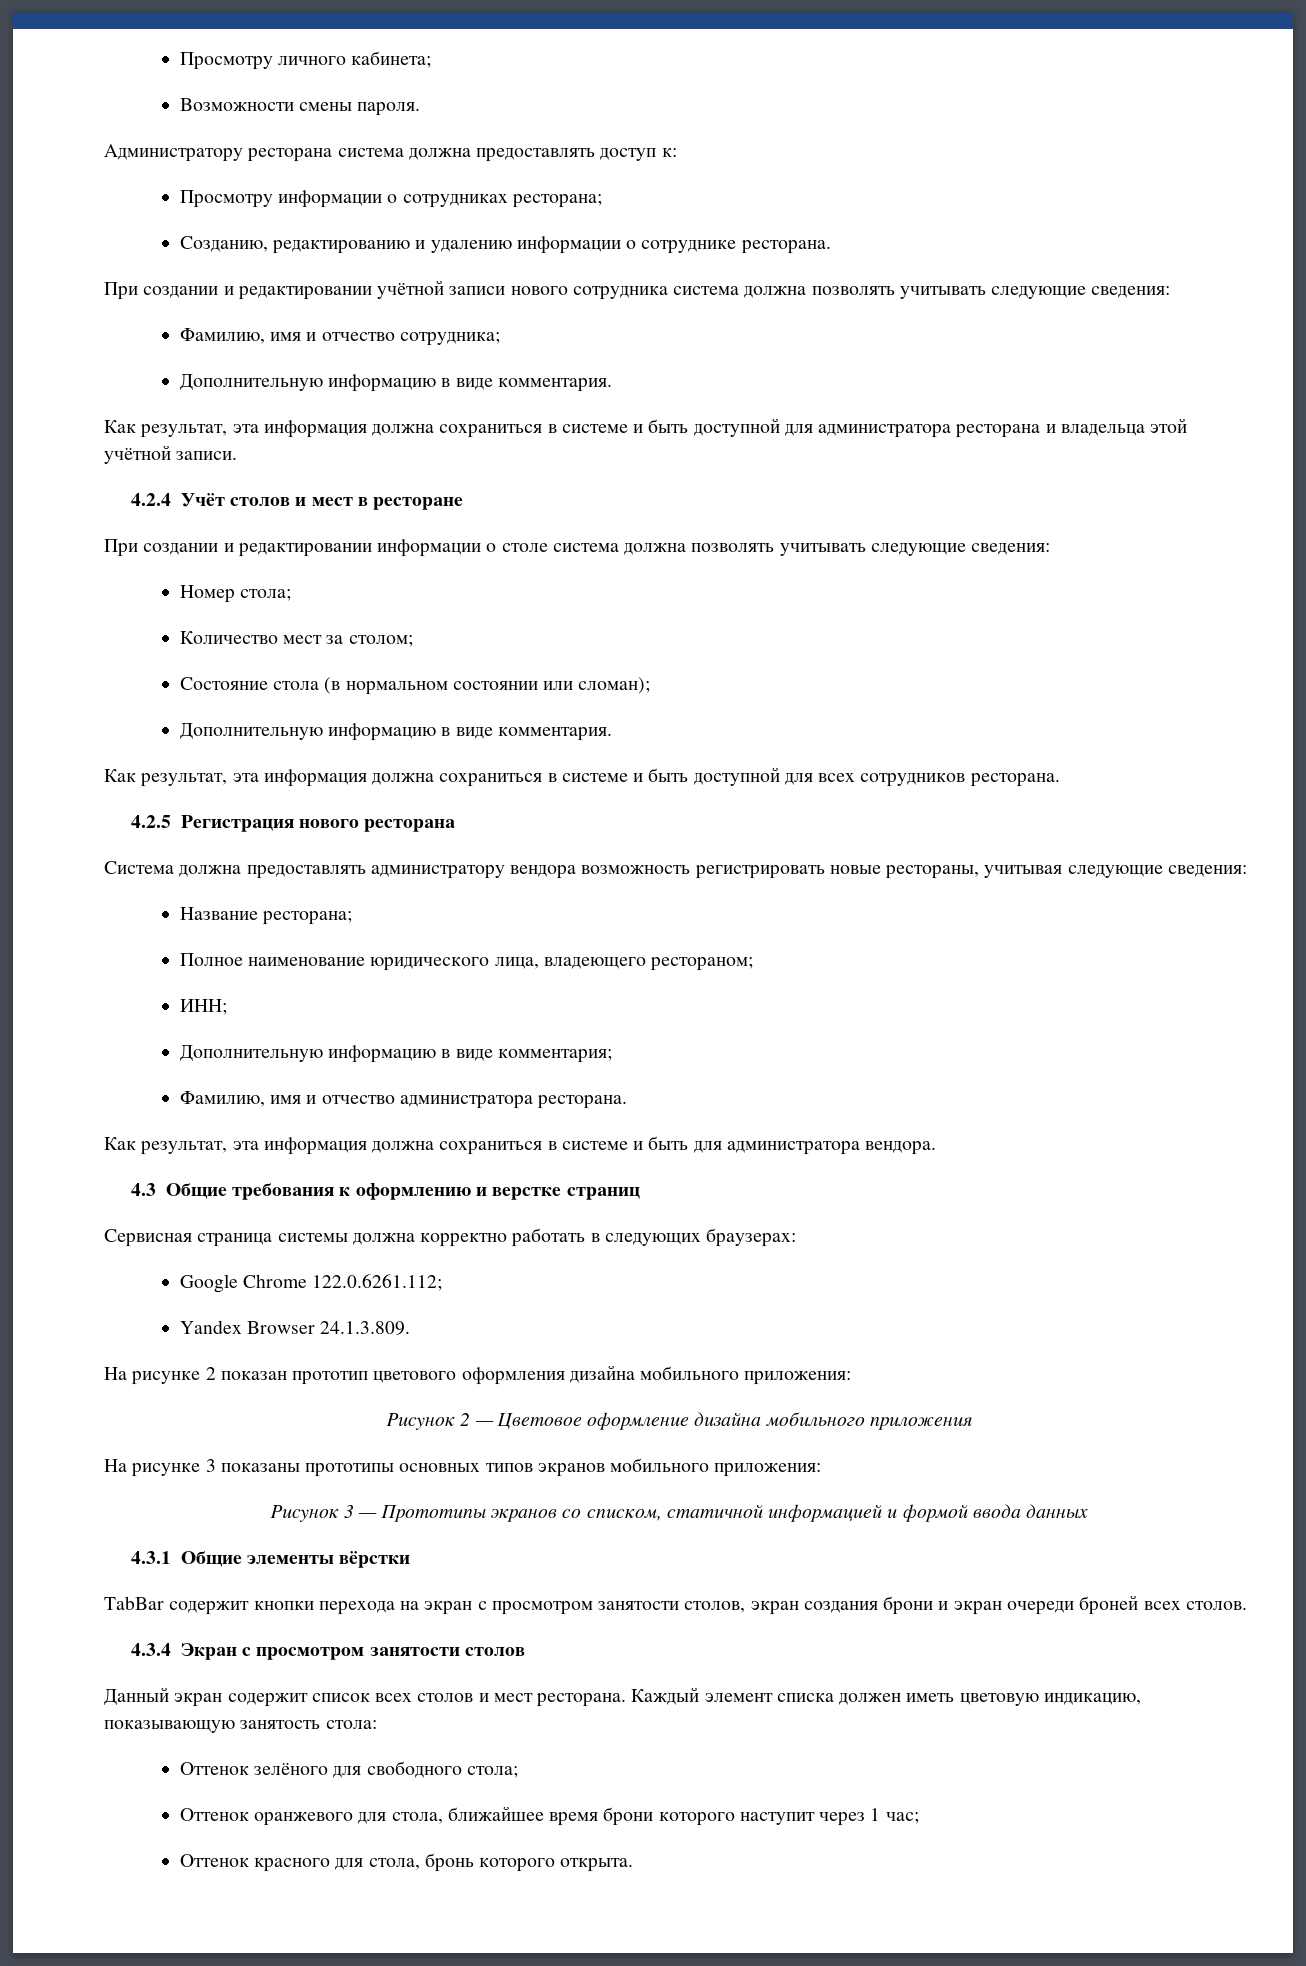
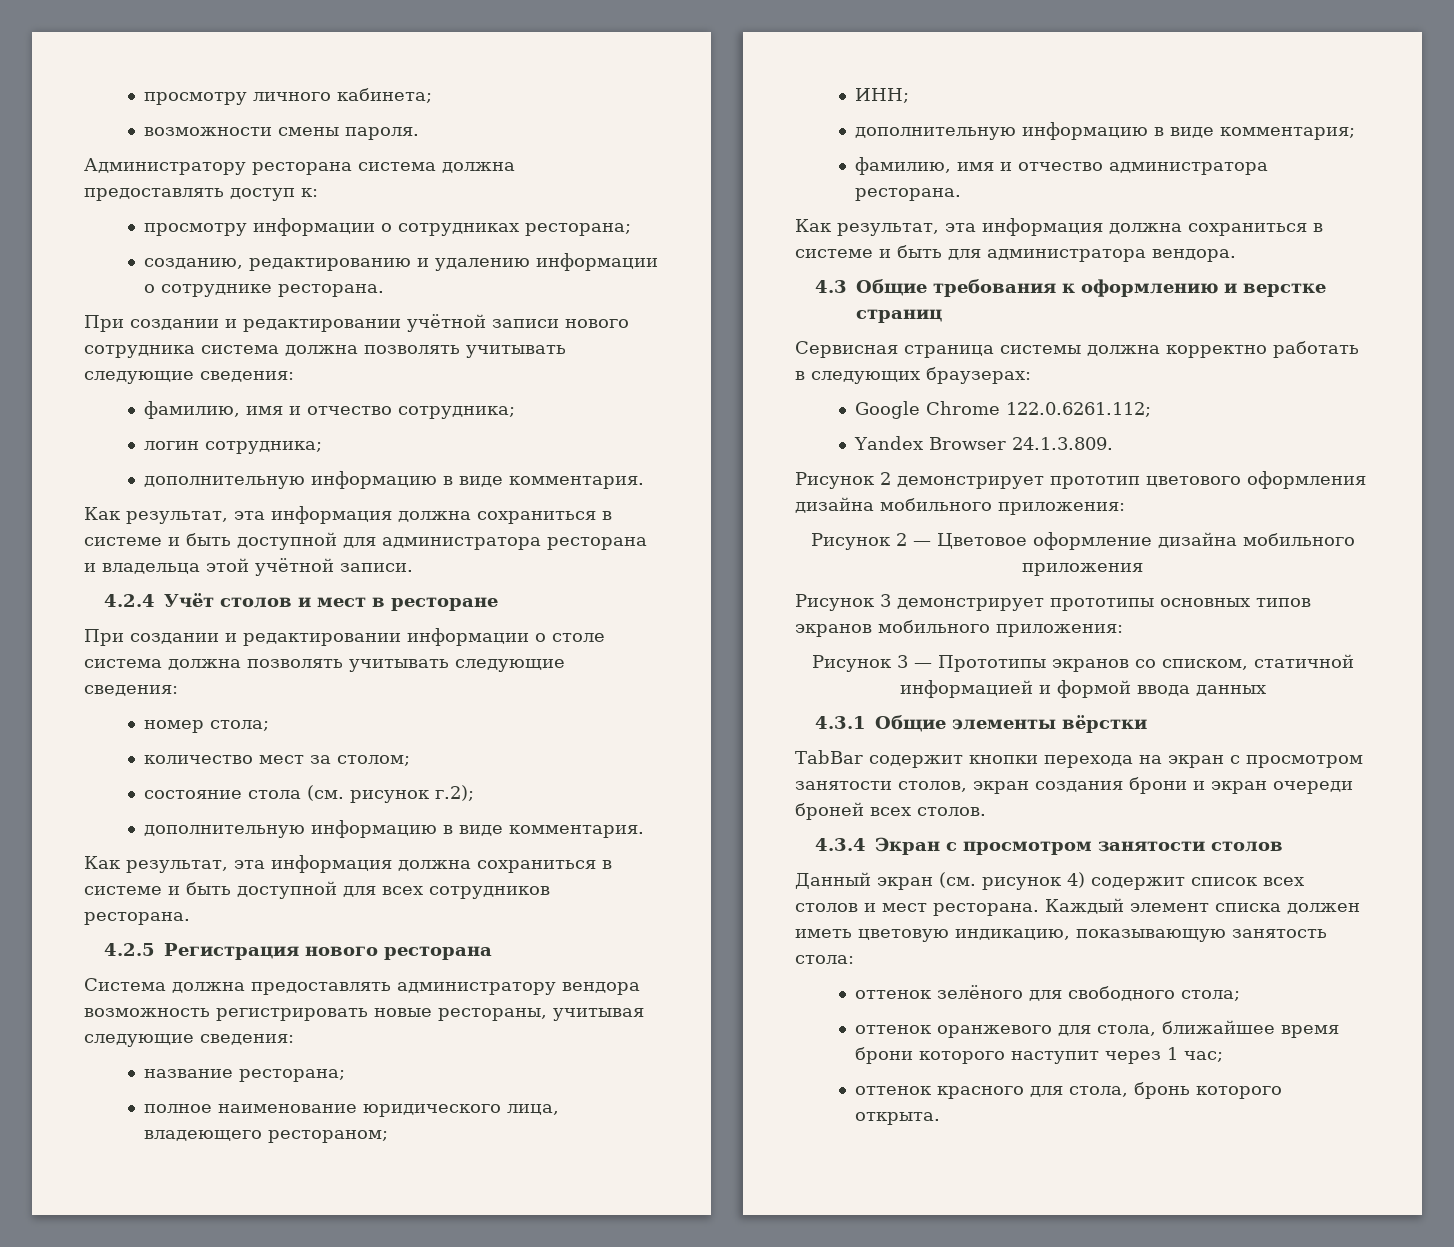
[179,52,273,70] Просмотру -> [144,92,248,105] просмотру
[179,98,294,111] Возможности -> [144,127,273,136] возможности
[179,190,273,208] Просмотру -> [144,223,248,236] просмотру
[179,236,268,252] Созданию, -> [144,258,244,269] созданию,
[179,328,265,344] Фамилию, -> [144,401,241,419] фамилию,
[179,374,323,391] Дополнительную -> [144,441,323,454] [144,476,306,489] логин сотрудника; // дополнительную
[179,585,292,603] [179,631,278,644] Номер стола; // Количество -> [144,720,270,733] [144,755,254,764] номер стола; // количество
[179,677,651,695] [179,723,323,740] Состояние стола (в нормальном состоянии или сломан); // Дополнительную -> [144,785,475,803] [144,825,306,838] состояние стола (см. рисунок г.2); // дополнительную
[179,907,353,925] [179,953,243,966] Название ресторана; // Полное -> [144,1069,346,1082] [144,1104,213,1113] название ресторана; // полное
[179,1045,323,1062] Дополнительную -> [855,127,1017,140] дополнительную
[179,1091,265,1107] Фамилию, -> [855,157,952,175] фамилию,
[104,1367,287,1385] На рисунке 2 показан -> [795,472,1044,489] Рисунок 2 демонстрирует
[104,1459,300,1477] На рисунке 3 показаны -> [795,594,1044,611] Рисунок 3 демонстрирует
(223, 1700) none -> [939,872,1085,890] (см. рисунок 4)
[179,1762,249,1775] Оттенок -> [855,990,933,999] оттенок
[179,1808,249,1821] Оттенок -> [855,1025,933,1034] оттенок
[179,1854,249,1867] Оттенок -> [855,1086,933,1095] оттенок

